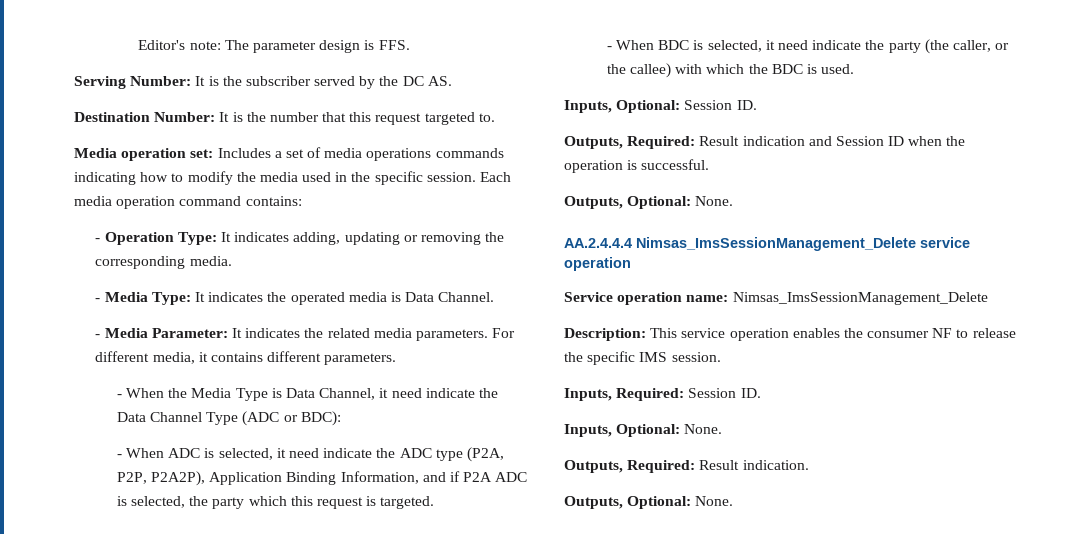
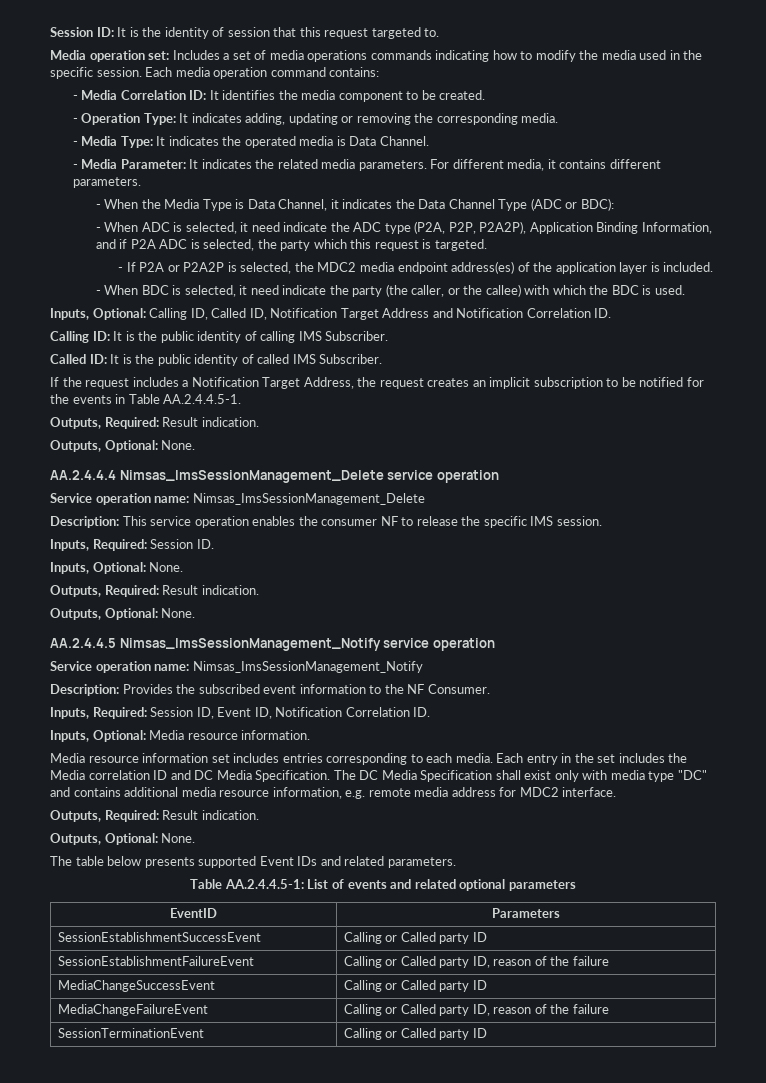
[138,40,410,53] [74,76,452,89] [74,112,319,122] Editor's note: The parameter design is FFS. // Serving Number: It is the subscriber served by the DC AS. // Destination Number: It is the number -> [50,27,270,39] Session ID: It is the identity of session
(302, 201) none -> [72,90,486,102] // - Media Correlation ID: It identifies the media component to be created.
[391,388,475,398] need indicate -> [342,199,393,209] indicates
(435, 502) none -> [118,261,714,274] // - If P2A or P2A2P is selected, the MDC2 media endpoint address(es) of the application layer is included.
[684,100,757,110] [564,136,966,149] [564,159,710,173] Session ID. // Outputs, Required: Result indication and Session ID when the operation is successful. -> [149,308,612,320] [50,331,389,343] [50,354,383,366] [50,377,704,389] [50,394,242,404] [50,417,259,429] Calling ID, Called ID, Notification Target Address and Notification Correlation ID. // Calling ID: It is the public identity of calling IMS Subscriber. // Called ID: It is the public identity of called IMS Subscriber. // If the request includes a Notification Target Address, the request creates an implicit subscription to be notified for the events in Table AA.2.4.4.5-1. // Outputs, Required: Result indication.
(734, 501) none -> [50,638,495,651] [50,661,423,673] [50,684,490,696] [50,707,431,719] [50,730,311,742] [50,753,688,765] [50,770,707,782] [50,787,617,799] [50,810,259,822] [50,833,196,845] [50,856,456,868] [190,879,576,891] [170,908,217,918] [491,908,560,918] [57,932,261,942] [343,932,487,944] [57,956,254,966] [343,956,609,968] [57,980,215,992] [343,980,487,992] [57,1004,208,1016] [343,1004,609,1016] [57,1028,204,1038] [343,1028,487,1040] // AA.2.4.4.5 Nimsas_ImsSessionManagement_Notify service operation // Service operation name: Nimsas_ImsSessionManagement_Notify // Description: Provides the subscribed event information to the NF Consumer. // Inputs, Required: Session ID, Event ID, Notification Correlation ID. // Inputs, Optional: Media resource information. // Media resource information set includes entries corresponding to each media. Each entry in the set includes the Media correlation ID and DC Media Specification. The DC Media Specification shall exist only with media type "DC" and contains additional media resource information, e.g. remote media address for MDC2 interface. // Outputs, Required: Result indication. // Outputs, Optional: None. // The table below presents supported Event IDs and related parameters. // Table AA.2.4.4.5-1: List of events and related optional parameters // EventID | Parameters // SessionEstablishmentSuccessEvent | Calling or Called party ID // SessionEstablishmentFailureEvent | Calling or Called party ID, reason of the failure // MediaChangeSuccessEvent | Calling or Called party ID // MediaChangeFailureEvent | Calling or Called party ID, reason of the failure // SessionTerminationEvent | Calling or Called party ID

